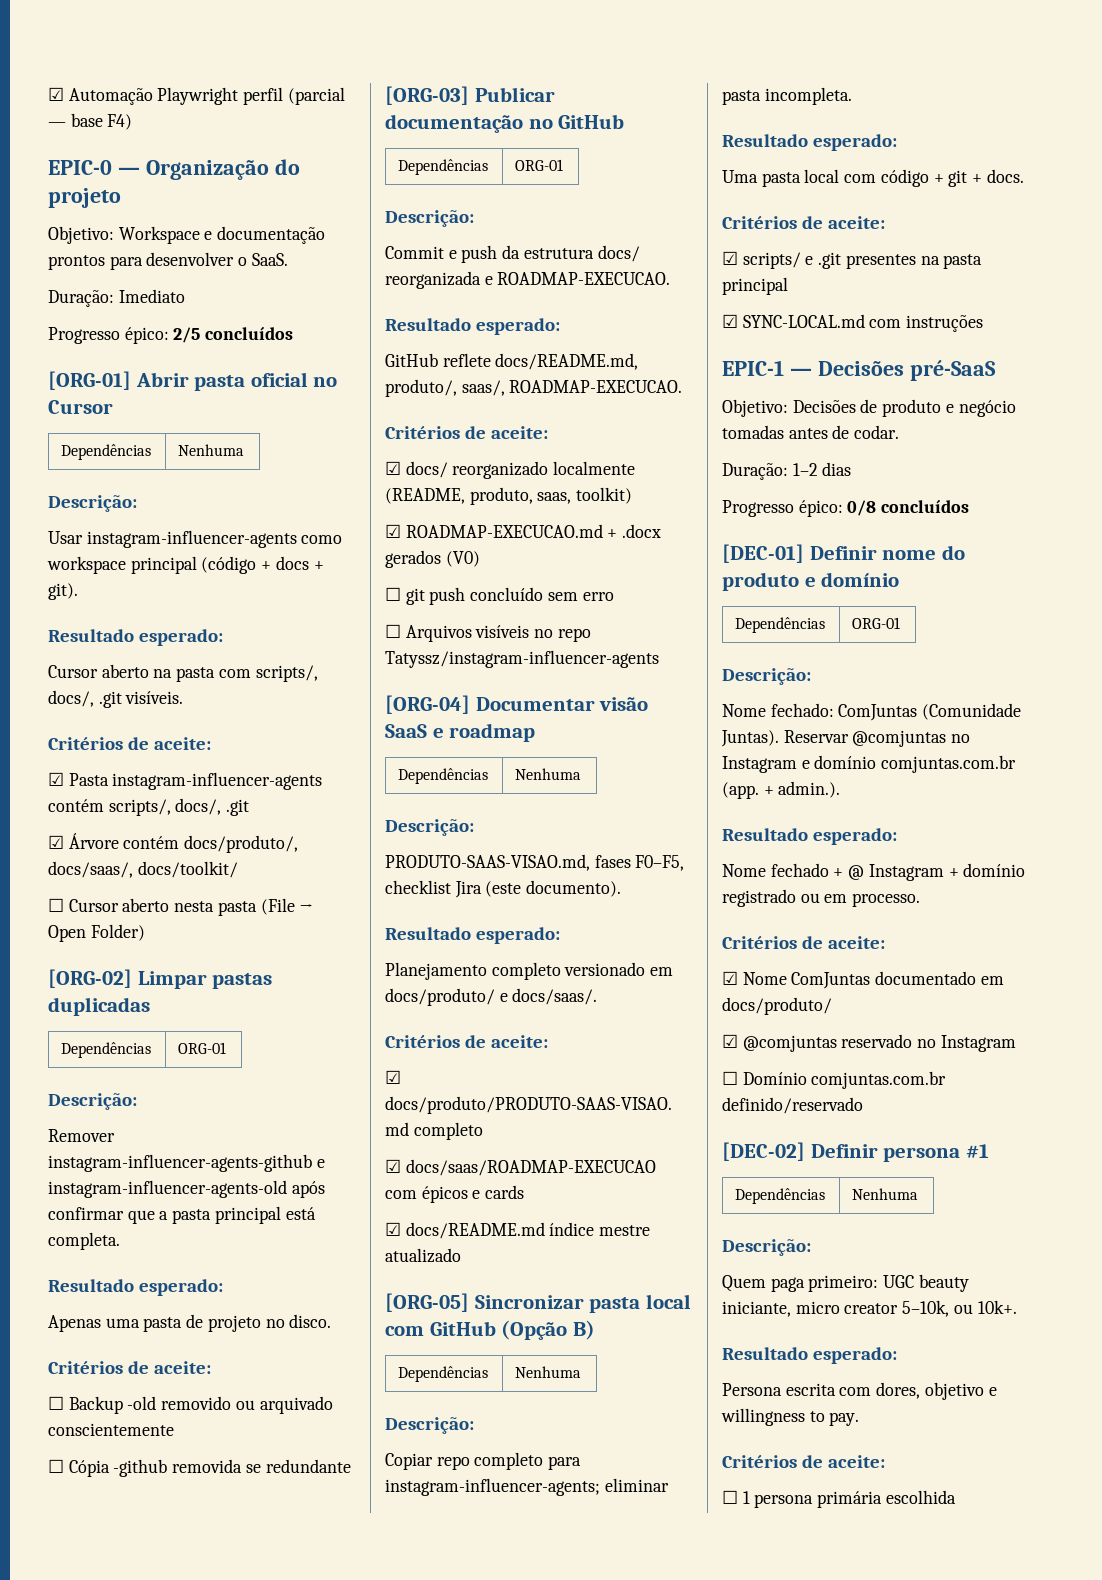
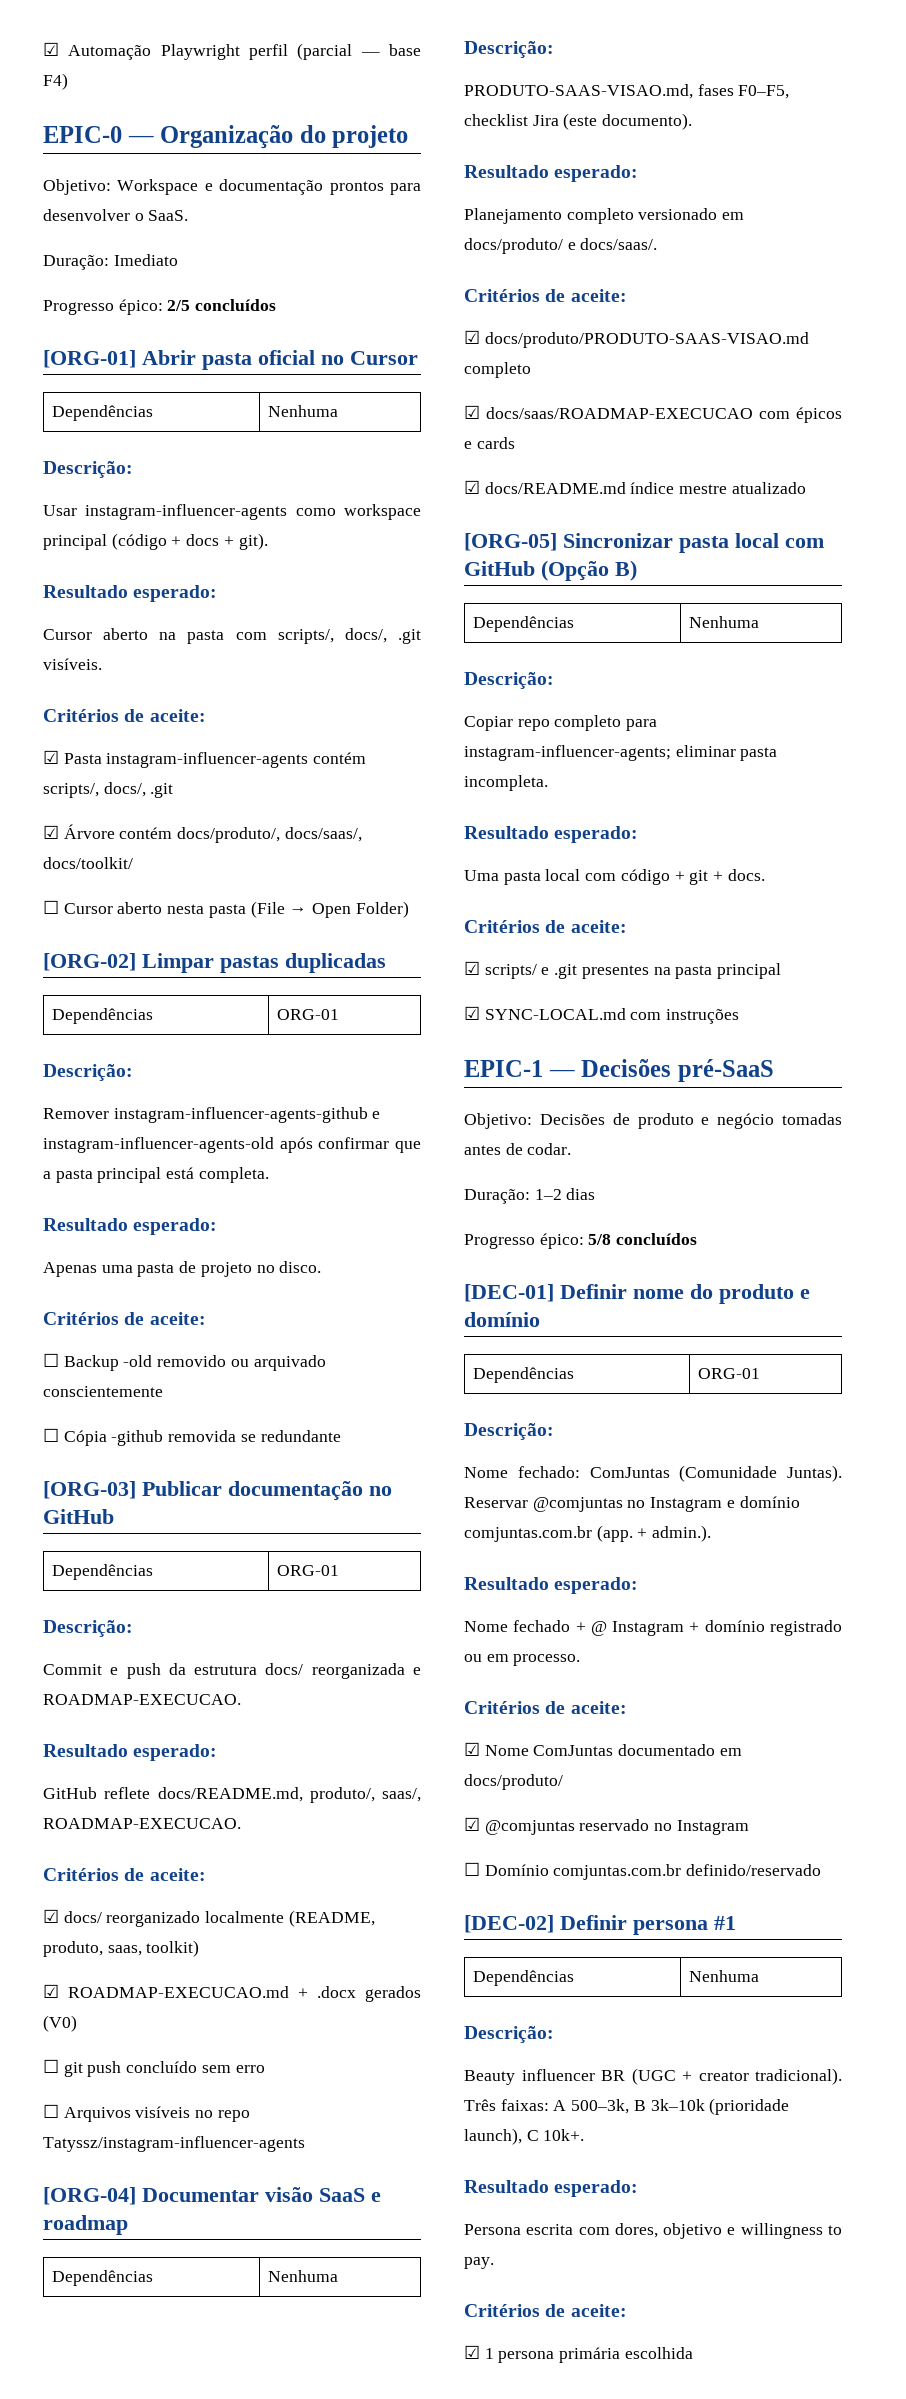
[847,500,877,516] 0/8 -> [588,1234,612,1245] 5/8
[722,1274,969,1292] [722,1300,973,1317] Quem paga primeiro: UGC beauty iniciante, micro creator 5–10k, ou -> [464,2068,842,2085] [464,2098,790,2115] [464,2128,539,2145] Beauty influencer BR (UGC + creator tradicional). Três faixas: A 500–3k, B 3k–10k (prioridade launch), C
[722,1490,738,1504] ☐ -> [464,2345,480,2359] ☑

